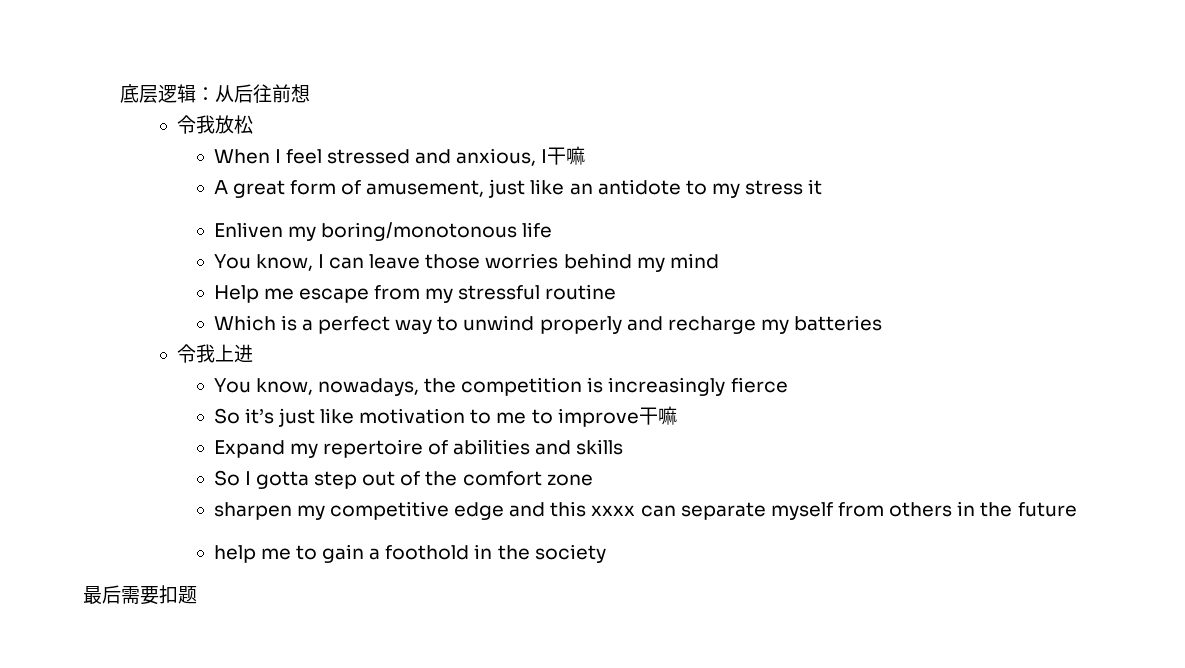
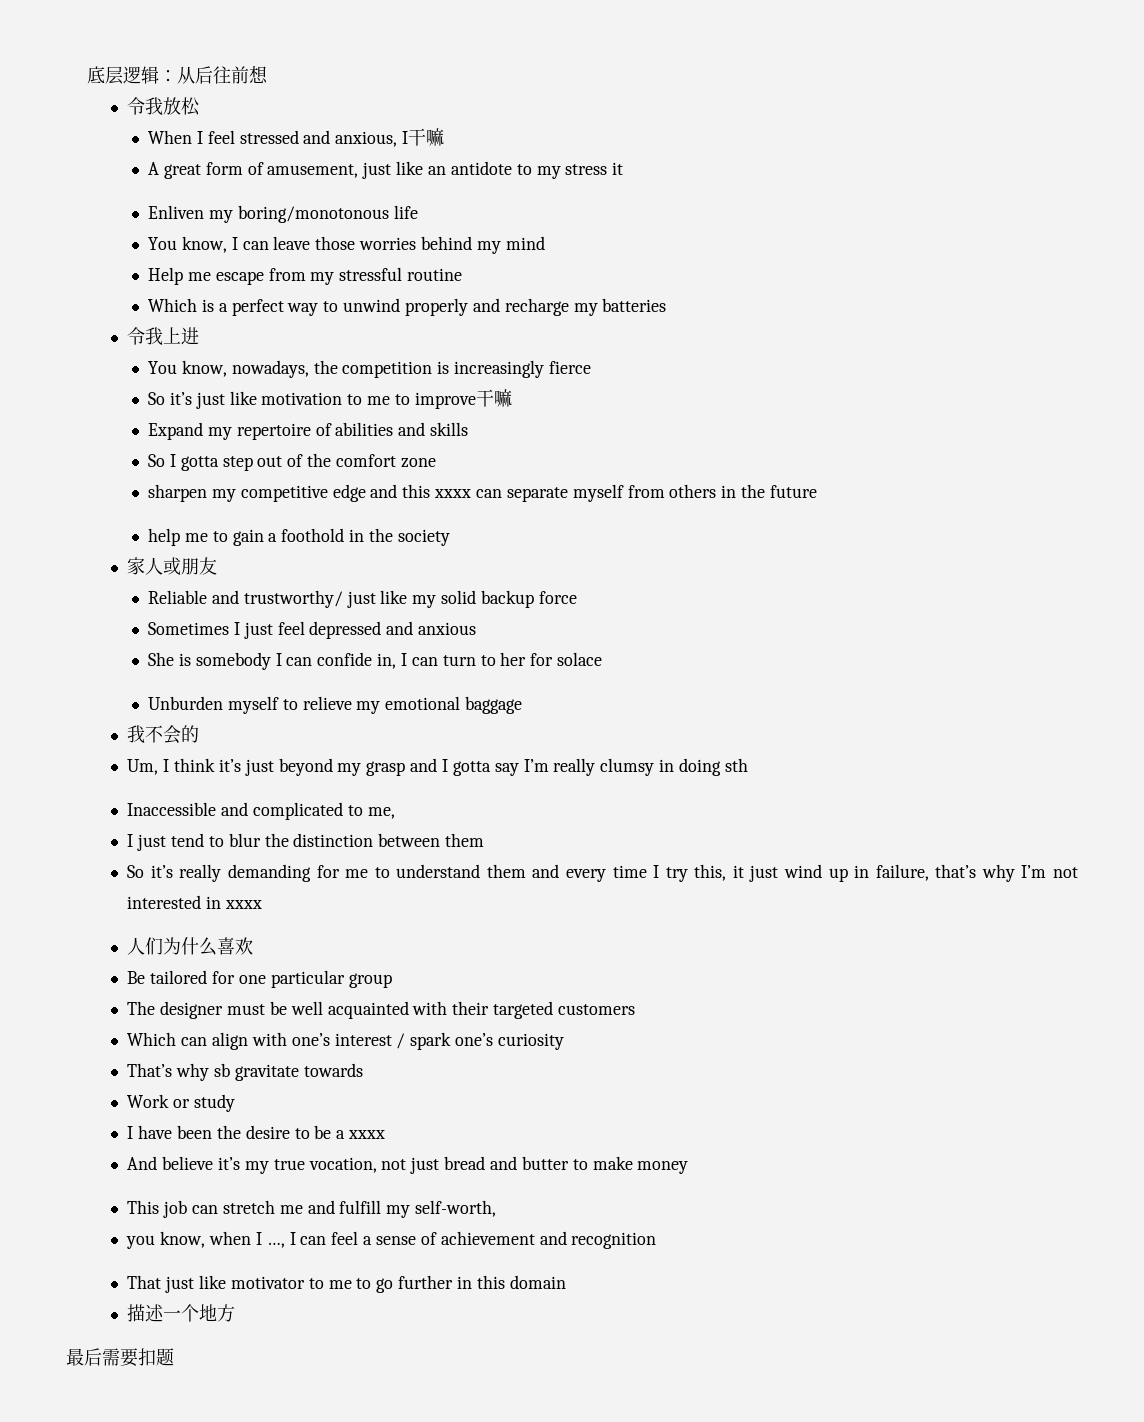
(606, 553) none -> [127,557,218,575] [147,590,577,608] [147,621,477,639] [147,652,603,670] [147,696,523,714] [127,725,200,744] [127,758,748,776] [127,802,395,820] [127,833,485,851] [127,864,1079,882] [127,895,262,909] [127,937,254,956] [127,970,392,988] [127,1001,635,1019] [127,1032,564,1050] [127,1063,363,1081] [127,1094,235,1112] [127,1125,386,1139] [127,1156,689,1174] [127,1200,497,1218] [126,1231,657,1249] [127,1275,566,1293] [127,1304,236,1322] // 家人或朋友 // Reliable and trustworthy/ just like my solid backup force // Sometimes I just feel depressed and anxious // She is somebody I can confide in, I can turn to her for solace // Unburden myself to relieve my emotional baggage // 我不会的 // Um, I think it’s just beyond my grasp and I gotta say I’m really clumsy in doing sth // Inaccessible and complicated to me, // I just tend to blur the distinction between them // So it’s really demanding for me to understand them and every time I try this, it just wind up in failure, that’s why I’m not interested in xxxx // 人们为什么喜欢 // Be tailored for one particular group // The designer must be well acquainted with their targeted customers // Which can align with one’s interest / spark one’s curiosity // That’s why sb gravitate towards // Work or study // I have been the desire to be a xxxx // And believe it’s my true vocation, not just bread and butter to make money // This job can stretch me and fulfill my self-worth, // you know, when I …, I can feel a sense of achievement and recognition // That just like motivator to me to go further in this domain // 描述一个地方

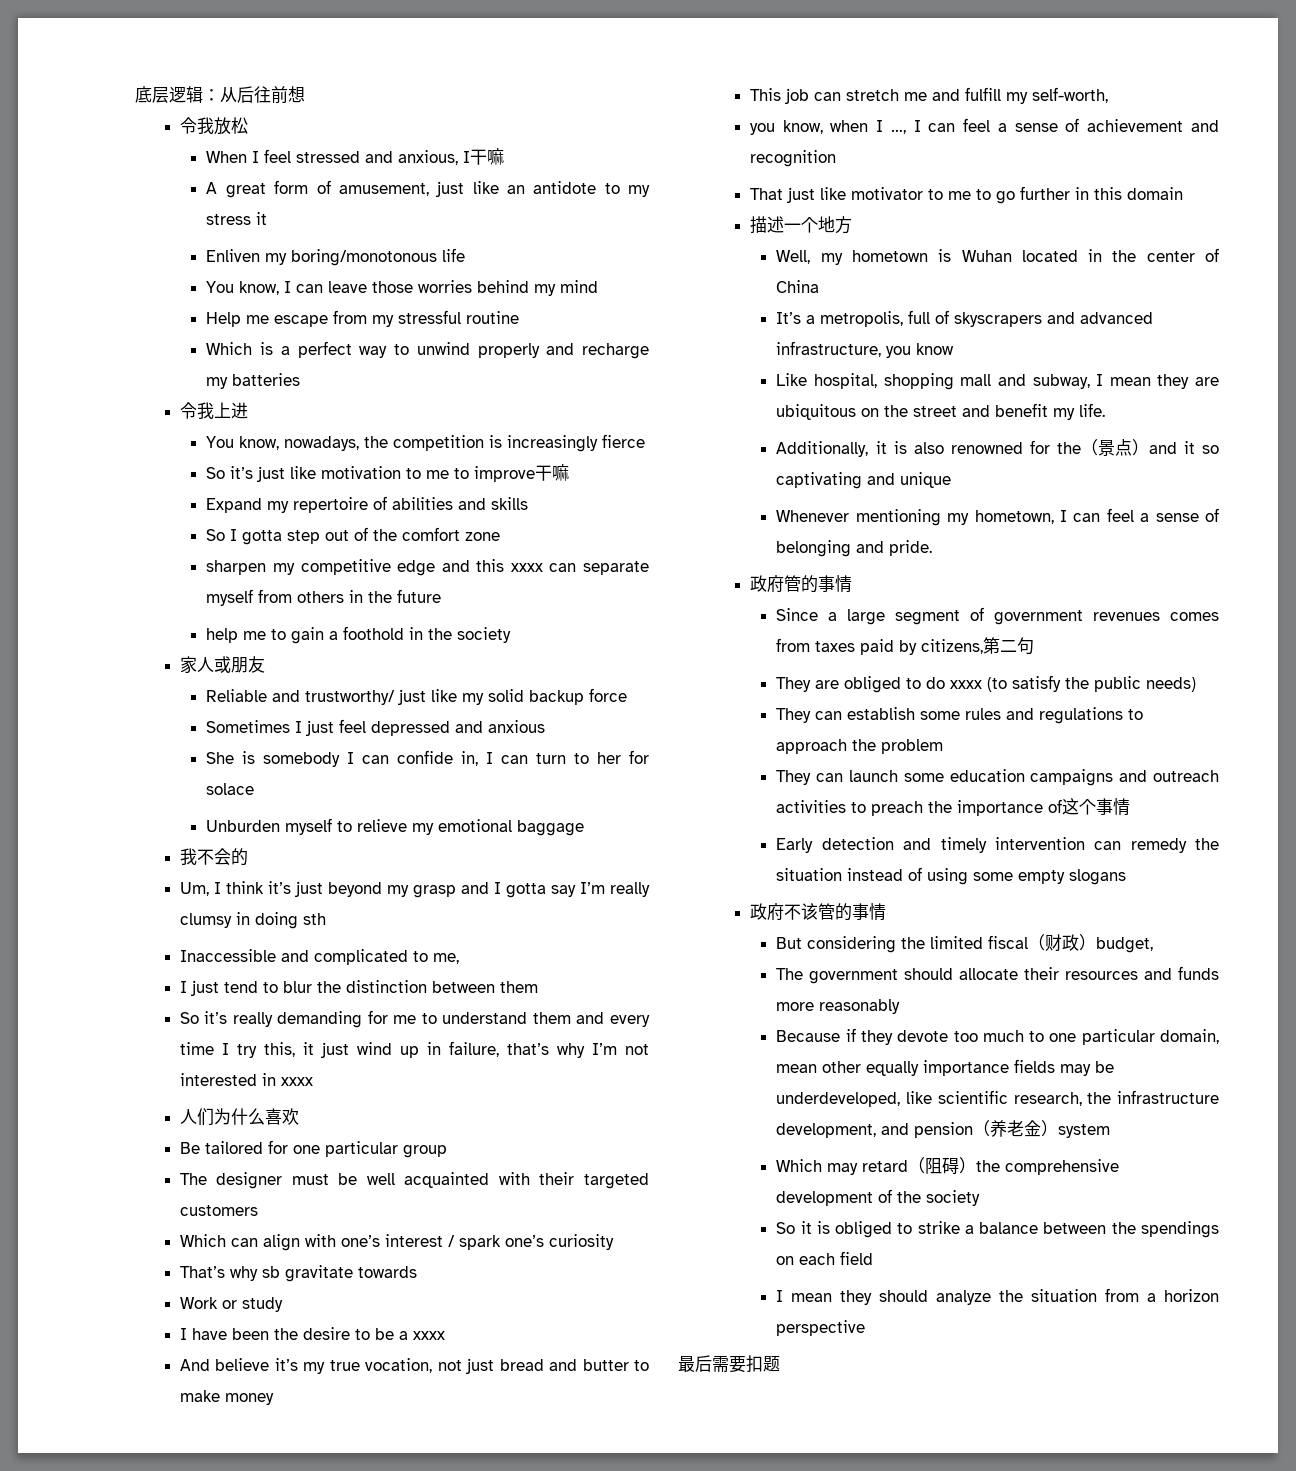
(236, 1313) none -> [776,248,1219,265] [776,280,820,293] [776,310,1154,327] [776,341,955,358] [776,373,1219,390] [776,403,1106,420] [776,439,1219,457] [776,472,952,489] [776,508,1219,526] [776,540,933,557] [749,575,852,593] [776,607,1219,625] [776,637,1035,655] [776,675,1197,693] [776,707,1144,724] [776,739,944,754] [776,769,1219,786] [776,798,1131,816] [776,837,1219,853] [776,867,1127,885] [749,903,886,921] [776,934,1154,953] [776,966,1219,984] [776,999,901,1014] [776,1028,1219,1045] [776,1059,1115,1076] [776,1090,1219,1107] [776,1120,1111,1138] [776,1157,1120,1175] [776,1189,981,1206] [776,1221,1219,1238] [776,1251,874,1265] [776,1288,1219,1305] [776,1320,866,1336] // Well, my hometown is Wuhan located in the center of China // It’s a metropolis, full of skyscrapers and advanced infrastructure, you know // Like hospital, shopping mall and subway, I mean they are ubiquitous on the street and benefit my life. // Additionally, it is also renowned for the（景点）and it so captivating and unique // Whenever mentioning my hometown, I can feel a sense of belonging and pride. // 政府管的事情 // Since a large segment of government revenues comes from taxes paid by citizens,第二句 // They are obliged to do xxxx (to satisfy the public needs) // They can establish some rules and regulations to approach the problem // They can launch some education campaigns and outreach activities to preach the importance of这个事情 // Early detection and timely intervention can remedy the situation instead of using some empty slogans // 政府不该管的事情 // But considering the limited fiscal（财政）budget, // The government should allocate their resources and funds more reasonably // Because if they devote too much to one particular domain, mean other equally importance fields may be underdeveloped, like scientific research, the infrastructure development, and pension（养老金）system // Which may retard（阻碍）the comprehensive development of the society // So it is obliged to strike a balance between the spendings on each field // I mean they should analyze the situation from a horizon perspective

